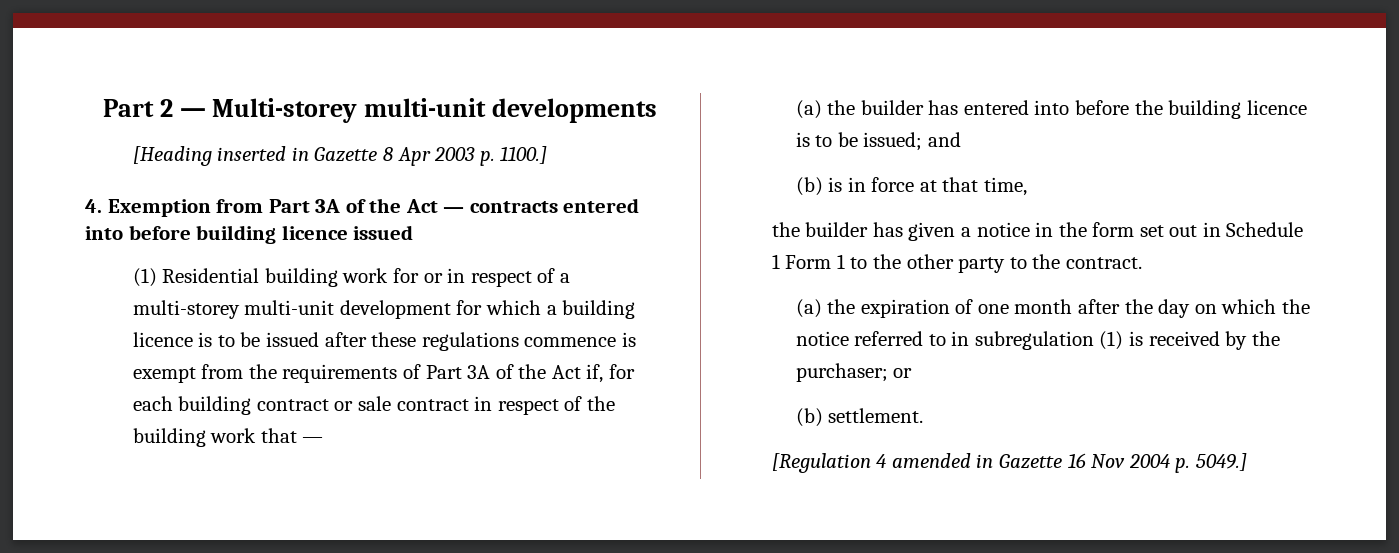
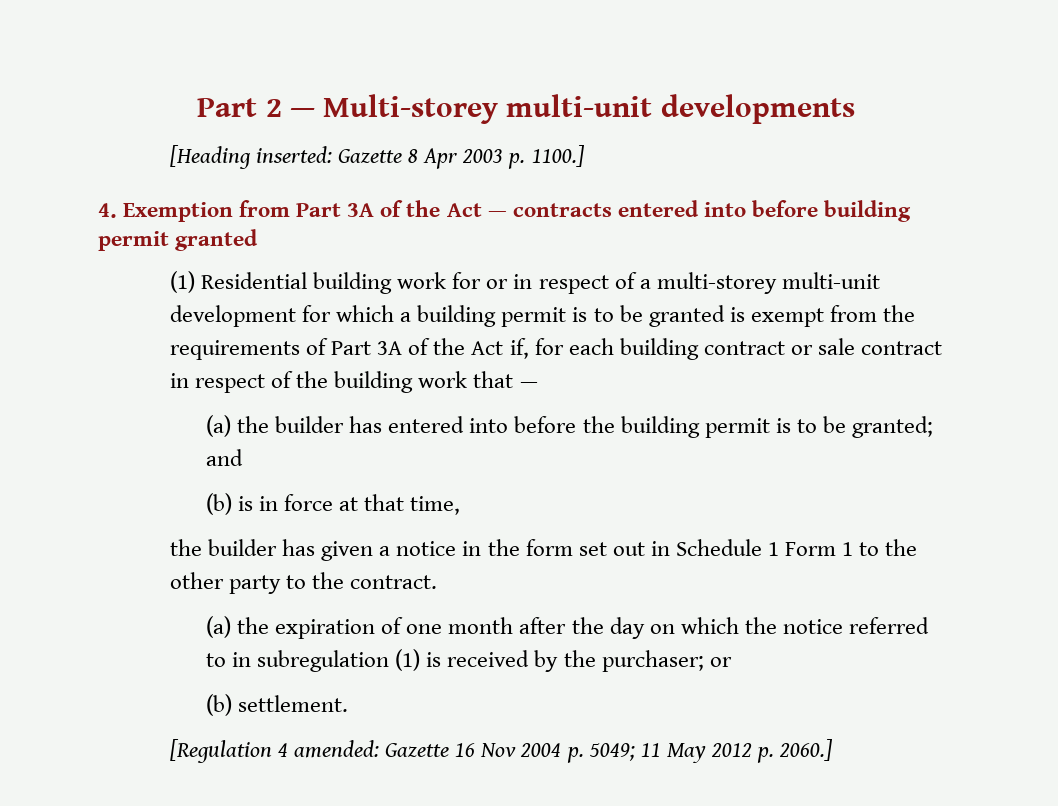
[217,146,309,161] inserted in -> [256,146,333,163] inserted:
[281,225,414,240] licence issued -> [98,229,259,251] permit granted
[132,332,617,351] licence is to be issued after these regulations commence -> [501,305,725,327] permit is to be granted
[1246,100,1307,115] [795,132,923,151] licence is to be issued; -> [704,416,933,438] permit is to be granted;
[891,453,994,468] amended in -> [294,740,380,758] amended:
[1195,453,1247,471] 5049.] -> [588,739,833,763] 5049; 11 May 2012 p. 2060.]

